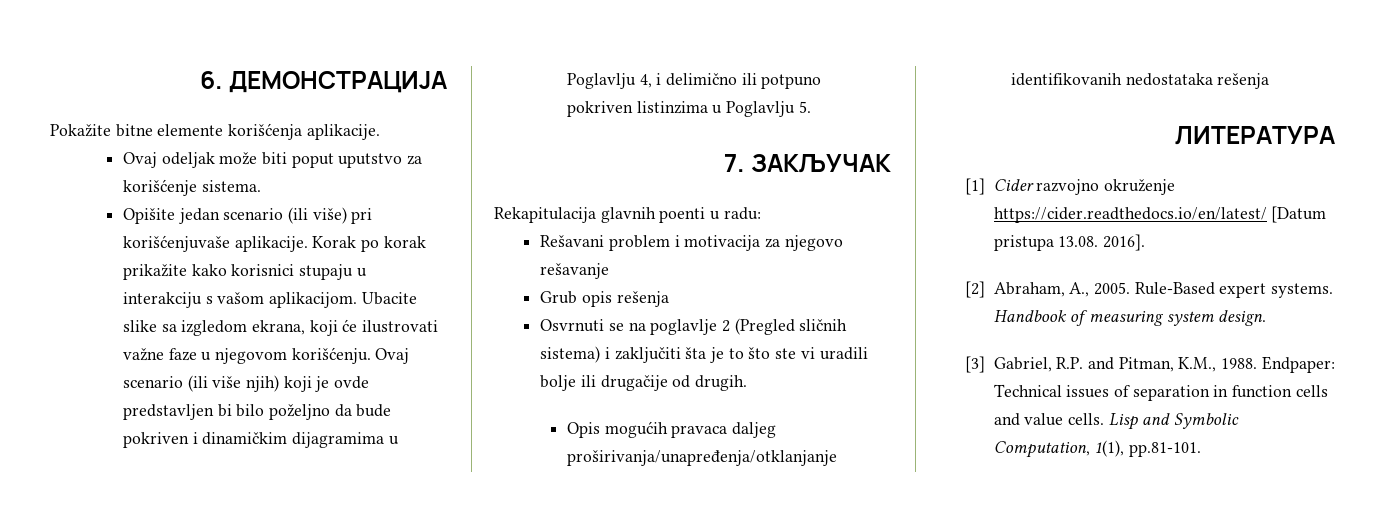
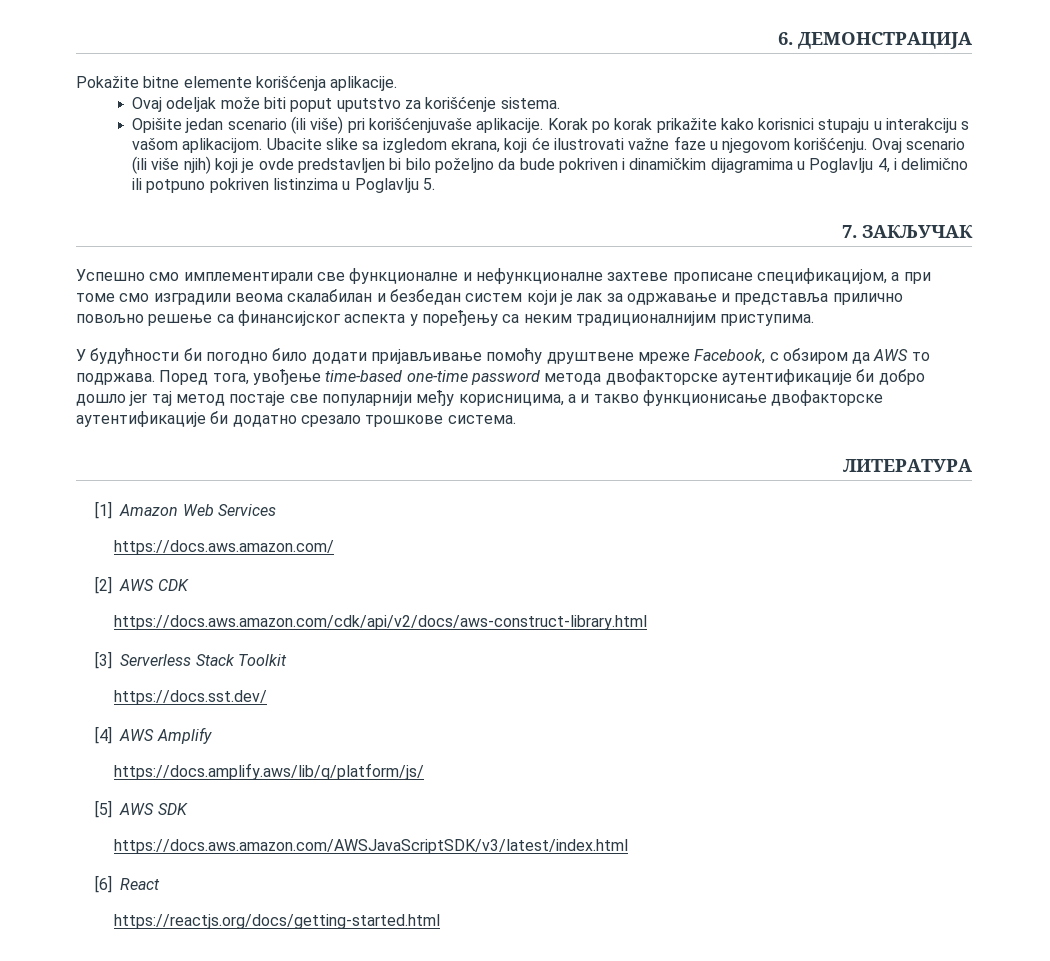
[494,207,761,223] [540,235,843,251] [540,263,610,279] [540,291,669,307] [540,318,848,335] [540,346,868,363] [540,375,747,391] [566,421,777,438] [566,450,837,466] [1010,73,1270,89] [1175,126,1335,145] [964,178,1175,195] [993,206,1327,223] [993,234,1145,251] [964,281,1334,298] [993,310,1267,326] [964,356,1335,373] [993,384,1328,401] [993,413,1240,430] [993,440,1201,458] Rekapitulacija glavnih poenti u radu: // Rešavani problem i motivacija za njegovo rešavanje // Grub opis rešenja // Osvrnuti se na poglavlje 2 (Pregled sličnih sistema) i zaključiti šta je to što ste vi uradili bolje ili drugačije od drugih. // Opis mogućih pravaca daljeg proširivanja/unapređenja/otklanjanje identifikovanih nedostataka rešenja // ЛИТЕРАТУРА // [1] Cider razvojno okruženje https://cider.readthedocs.io/en/latest/ [Datum pristupa 13.08. 2016]. // [2] Abraham, A., 2005. Rule‐Based expert systems. Handbook of measuring system design. // [3] Gabriel, R.P. and Pitman, K.M., 1988. Endpaper: Technical issues of separation in function cells and value cells. Lisp and Symbolic Computation, 1(1), pp.81-101. -> [76,268,931,284] [76,289,903,305] [76,310,815,326] [76,348,930,364] [76,369,925,385] [76,390,884,406] [76,411,516,427] [843,459,972,472] [95,501,276,519] [114,540,335,555] [95,576,189,594] [114,615,648,630] [95,651,287,669] [114,690,268,705] [95,726,212,744] [114,763,425,780] [95,800,188,818] [114,839,629,854] [95,875,161,893] [114,914,441,929] Успешно смо имплементирали све функционалне и нефункционалне захтеве прописане спецификацијом, а при томе смо изградили веома скалабилан и безбедан систем који је лак за одржавање и представља прилично повољно решење са финансијског аспекта у поређењу са неким традиционалнијим приступима. // У будућности би погодно било додати пријављивање помоћу друштвене мреже Facebook, с обзиром да AWS то подржава. Поред тога, увођење time-based one-time password метода двофакторске аутентификације би добро дошло jer тај метод постаје све популарнији међу корисницима, а и такво функционисање двофакторске аутентификације би додатно срезало трошкове система. // ЛИТЕРАТУРА // [1] Amazon Web Services // https://docs.aws.amazon.com/ // [2] AWS CDK // https://docs.aws.amazon.com/cdk/api/v2/docs/aws-construct-library.html // [3] Serverless Stack Toolkit // https://docs.sst.dev/ // [4] AWS Amplify // https://docs.amplify.aws/lib/q/platform/js/ // [5] AWS SDK // https://docs.aws.amazon.com/AWSJavaScriptSDK/v3/latest/index.html // [6] React // https://reactjs.org/docs/getting-started.html

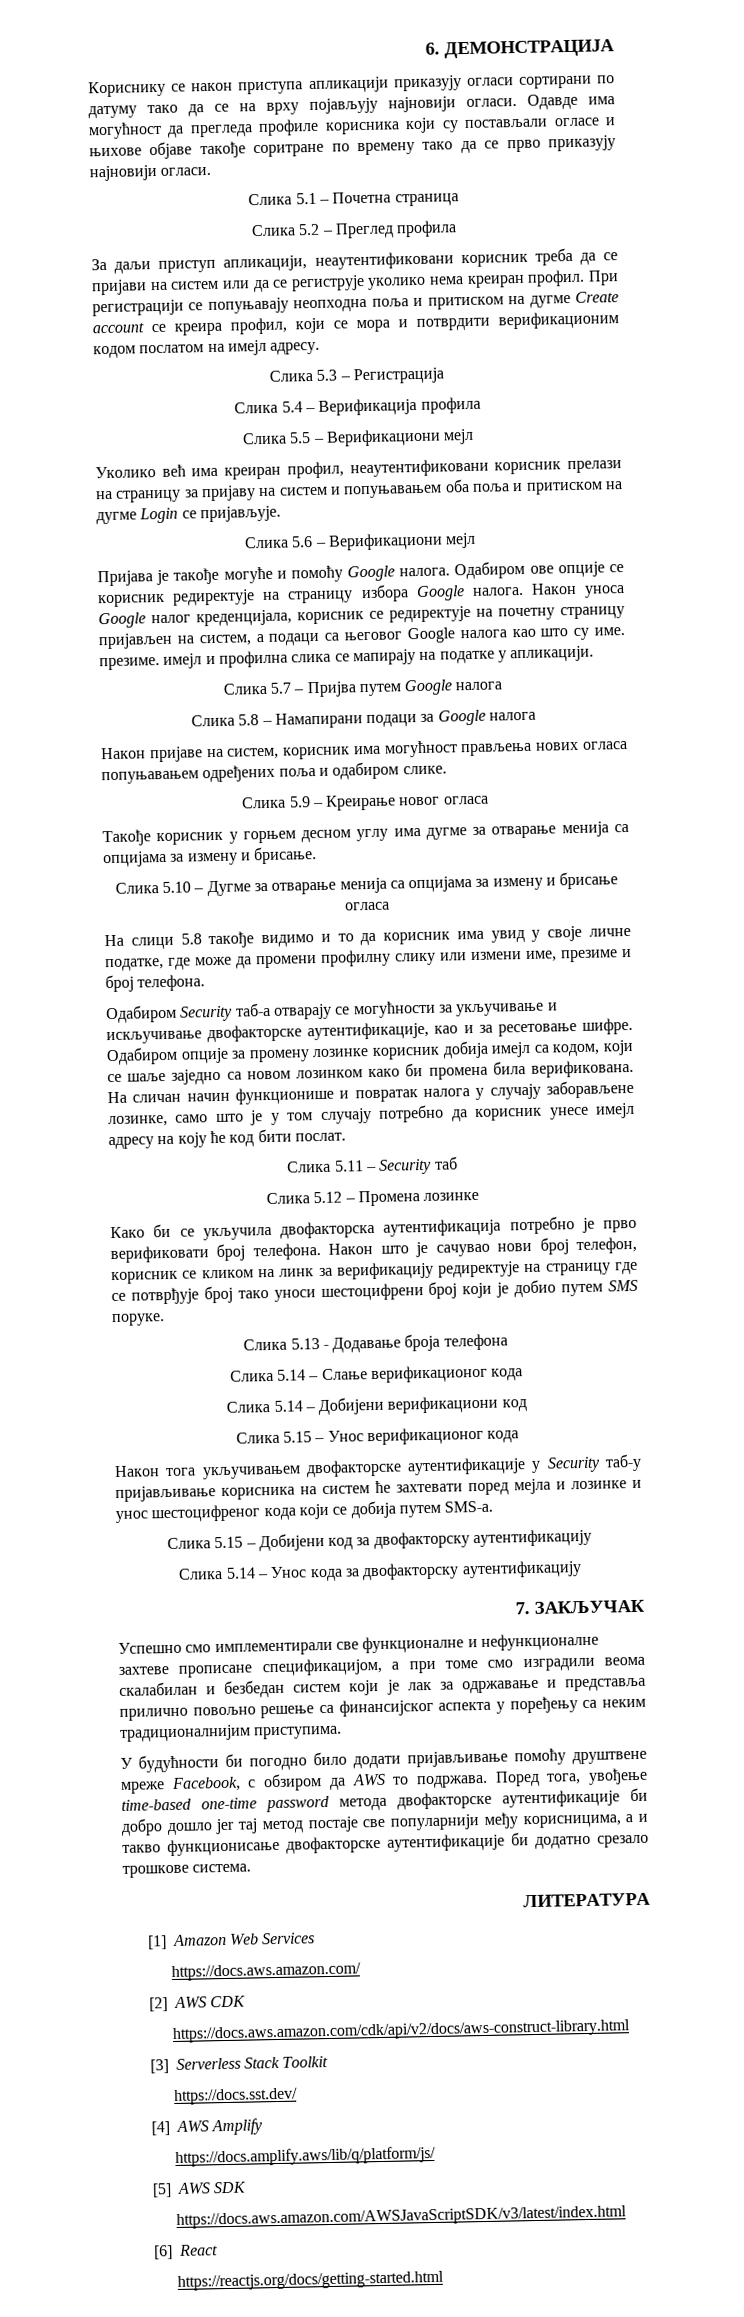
[76,75,398,91] [131,96,560,112] [131,116,970,134] [131,136,966,153] [131,156,969,174] [131,178,435,193] Pokažite bitne elemente korišćenja aplikacije. // Ovaj odeljak može biti poput uputstvo za korišćenje sistema. // Opišite jedan scenario (ili više) pri korišćenjuvaše aplikacije. Korak po korak prikažite kako korisnici stupaju u interakciju s vašom aplikacijom. Ubacite slike sa izgledom ekrana, koji će ilustrovati važne faze u njegovom korišćenju. Ovaj scenario (ili više njih) koji je ovde predstavljen bi bilo poželjno da bude pokriven i dinamičkim dijagramima u Poglavlju 4, i delimično ili potpuno pokriven listinzima u Poglavlju 5. -> [88,75,615,98] [88,93,615,119] [88,117,617,140] [89,135,616,160] [89,164,212,182] [248,191,459,207] [250,220,458,239] [91,247,618,274] [91,269,619,296] [92,291,620,317] [92,311,619,336] [93,339,321,359] [269,367,444,385] [234,396,481,416] [241,428,475,447] [95,458,622,480] [96,478,623,503] [96,505,281,525] [243,532,477,551] [97,560,624,587] [98,582,625,608] [98,605,625,629] [98,627,625,650] [99,645,595,671] [222,679,503,698] [190,709,537,729] [101,740,628,763] [101,761,447,785] [241,794,489,811] [102,821,629,847] [103,846,318,868] [114,871,619,897] [345,901,390,911] [104,925,631,950] [105,948,632,972] [105,974,206,993] [105,1000,558,1024] [106,1017,634,1045] [106,1039,635,1066] [107,1059,634,1085] [107,1079,634,1105] [108,1102,635,1128] [108,1128,346,1150] [287,1156,458,1175] [265,1190,480,1207] [110,1216,637,1241] [110,1236,638,1264] [111,1261,639,1285] [111,1279,639,1305] [111,1313,165,1327] [243,1333,508,1353] [229,1364,524,1384] [226,1395,527,1416] [235,1426,520,1446] [114,1453,642,1480] [115,1478,642,1503] [115,1500,494,1524] [166,1528,593,1552] [178,1560,582,1582] Кориснику се након приступа апликацији приказују огласи сортирани по датуму тако да се на врху појављују најновији огласи. Одавде има могућност да прегледа профиле корисника који су постављали огласе и њихове објаве такође соритране по времену тако да се прво приказују најновији огласи. // Слика 5.1 – Почетна страница // Слика 5.2 – Преглед профила // За даљи приступ апликацији, неаутентификовани корисник треба да се пријави на систем или да се региструје уколико нема креиран профил. При регистрацији се попуњавају неопходна поља и притиском на дугме Create account се креира профил, који се мора и потврдити верификационим кодом послатом на имејл адресу. // Слика 5.3 – Регистрација // Слика 5.4 – Верификација профила // Слика 5.5 – Верификациони мејл // Уколико већ има креиран профил, неаутентификовани корисник прелази на страницу за пријаву на систем и попуњавањем оба поља и притиском на дугме Login се пријављује. // Слика 5.6 – Верификациони мејл // Пријава је такође могуће и помоћу Google налога. Одабиром ове опције се корисник редиректује на страницу избора Google налога. Након уноса Google налог креденцијала, корисник се редиректује на почетну страницу пријављен на систем, а подаци са његовог Google налога као што су име. презиме. имејл и профилна слика се мапирају на податке у апликацији. // Слика 5.7 – Пријва путем Google налога // Слика 5.8 – Намапирани подаци за Google налога // Након пријаве на систем, корисник има могућност прављењa нових огласа попуњавањем одређених поља и одабиром слике. // Слика 5.9 – Креирање новог огласа // Такође корисник у горњем десном углу има дугме за отварање менија са опцијама за измену и брисање. // Слика 5.10 – Дугме за отварање менија са опцијама за измену и брисање огласа // На слици 5.8 такође видимо и то да корисник има увид у своје личне податке, где може да промени профилну слику или измени име, презиме и број телефона. // Одабиром Security таб-а отварају се могућности за укључивање и искључивање двофакторске аутентификације, као и за ресетовање шифре. Одабиром опције за промену лозинке корисник добија имејл са кодом, који се шаље заједно са новом лозинком како би промена била верификована. На сличан начин функционише и повратак налога у случају заборављене лозинке, само што је у том случају потребно да корисник унесе имејл адресу на коју ће код бити послат. // Слика 5.11 – Security таб // Слика 5.12 – Промена лозинке // Како би се укључила двофакторска аутентификација потребно је прво верификовати број телефона. Након што је сачувао нови број телефон, корисник се кликом на линк за верификацију редиректује на страницу где се потврђује број тако уноси шестоцифрени број који је добио путем SMS поруке. // Слика 5.13 - Додавање броја телефона // Слика 5.14 – Слање верификационог кода // Слика 5.14 – Добијени верификациони код // Слика 5.15 – Унос верификационог кода // Након тога укључивањем двофакторске аутентификације у Security таб-у пријављивање корисника на систем ће захтевати поред мејла и лозинке и унoс шестоцифреног кода који се добија путем SMS-a. // Слика 5.15 – Добијени код за двофакторску аутентификацију // Слика 5.14 – Унос кода за двофакторску аутентификацију

